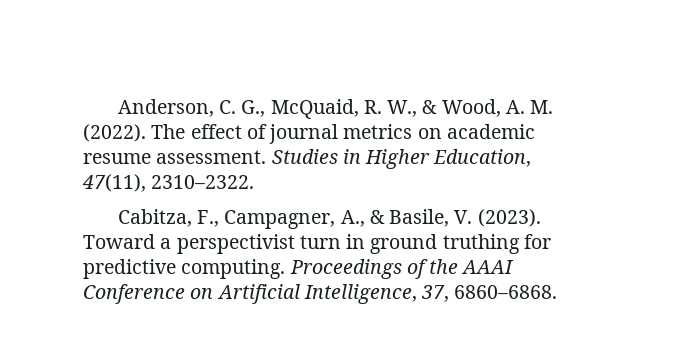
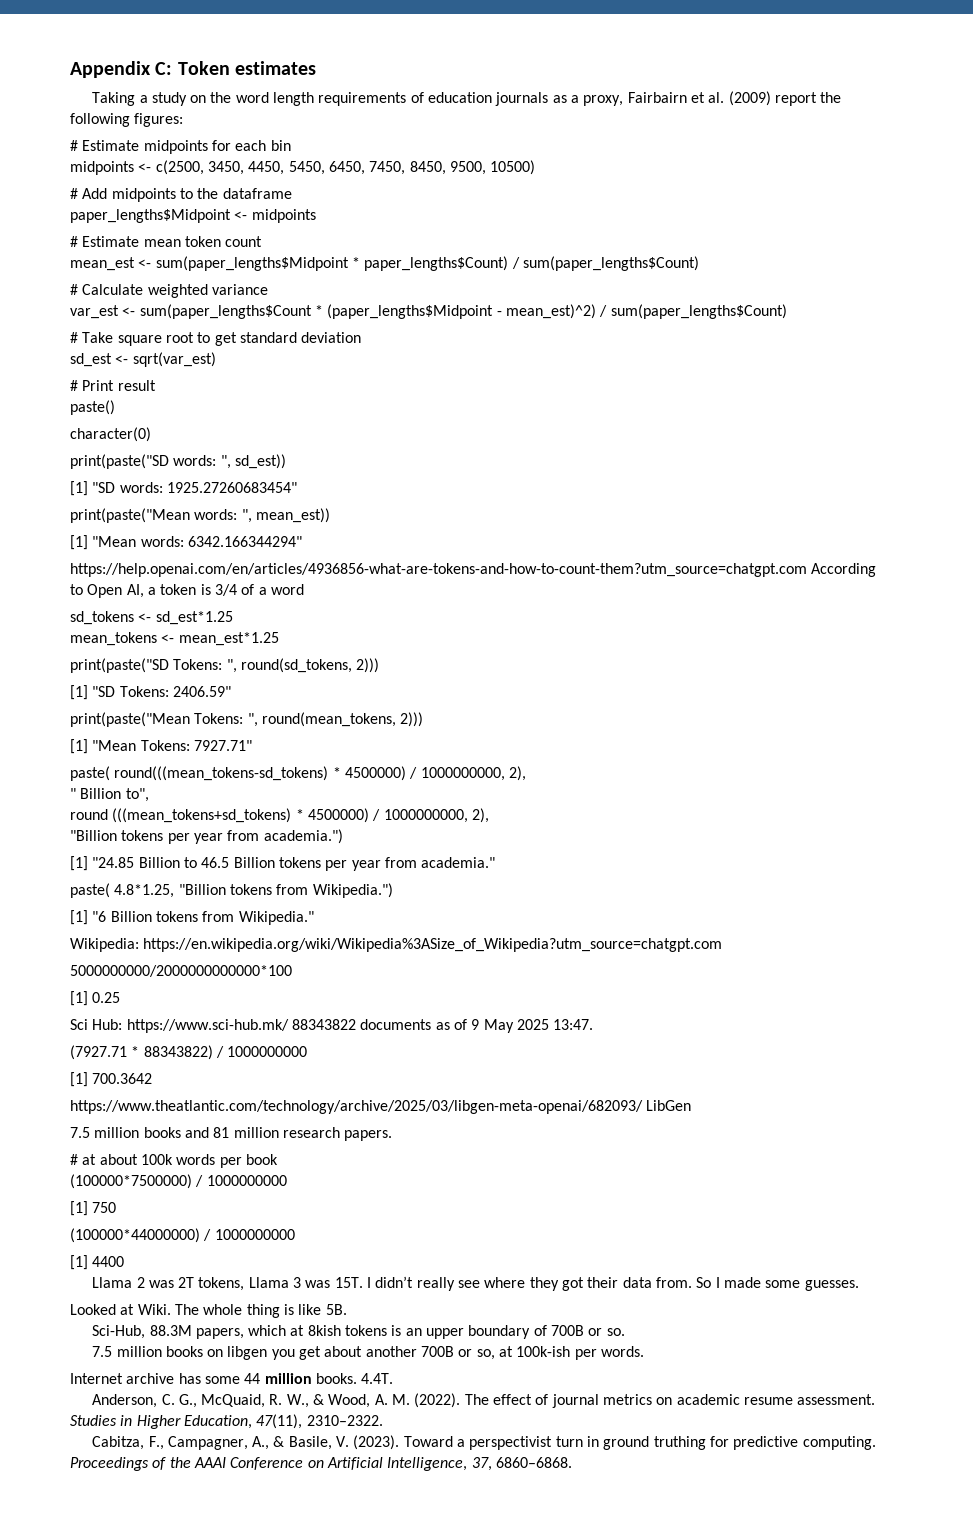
(117, 108) none -> [70,61,317,78] [92,91,842,106] [70,113,184,127] [70,140,291,154] [70,160,536,175] [70,188,292,202] [70,209,316,223] [70,236,263,247] [70,256,699,271] [70,284,268,298] [70,304,787,319] [70,332,362,346] [70,352,216,367] [70,380,156,391] [70,400,115,415] [70,427,151,442] [70,454,286,469] [70,481,297,496] [70,508,330,523] [70,535,302,550] [70,563,877,577] [70,584,304,598] [70,611,233,625] [70,632,279,646] [70,658,380,673] [70,685,231,700] [70,712,424,727] [70,739,252,754] [70,766,526,781] [70,788,149,802] [70,808,489,823] [70,829,343,844] [70,856,496,871] [70,883,393,898] [70,910,314,925] [70,938,723,952] [70,965,292,977] [70,991,121,1006] [70,1019,594,1033] [70,1045,308,1060] [70,1072,153,1087] [70,1100,692,1114] [70,1127,393,1141] [70,1154,278,1168] [70,1174,287,1189] [70,1201,117,1216] [70,1228,295,1243] [70,1255,125,1270] [92,1276,859,1291] [70,1304,347,1318] [92,1325,625,1339] [92,1346,645,1360] [70,1373,394,1384] Appendix C: Token estimates // Taking a study on the word length requirements of education journals as a proxy, Fairbairn et al. (2009) report the following figures: // # Estimate midpoints for each bin // midpoints <- c(2500, 3450, 4450, 5450, 6450, 7450, 8450, 9500, 10500) // # Add midpoints to the dataframe // paper_lengths$Midpoint <- midpoints // # Estimate mean token count // mean_est <- sum(paper_lengths$Midpoint * paper_lengths$Count) / sum(paper_lengths$Count) // # Calculate weighted variance // var_est <- sum(paper_lengths$Count * (paper_lengths$Midpoint - mean_est)^2) / sum(paper_lengths$Count) // # Take square root to get standard deviation // sd_est <- sqrt(var_est) // # Print result // paste() // character(0) // print(paste("SD words: ", sd_est)) // [1] "SD words: 1925.27260683454" // print(paste("Mean words: ", mean_est)) // [1] "Mean words: 6342.166344294" // https://help.openai.com/en/articles/4936856-what-are-tokens-and-how-to-count-them?utm_source=chatgpt.com According to Open AI, a token is 3/4 of a word // sd_tokens <- sd_est*1.25 // mean_tokens <- mean_est*1.25 // print(paste("SD Tokens: ", round(sd_tokens, 2))) // [1] "SD Tokens: 2406.59" // print(paste("Mean Tokens: ", round(mean_tokens, 2))) // [1] "Mean Tokens: 7927.71" // paste( round(((mean_tokens-sd_tokens) * 4500000) / 1000000000, 2), // " Billion to", // round (((mean_tokens+sd_tokens) * 4500000) / 1000000000, 2), // "Billion tokens per year from academia.") // [1] "24.85 Billion to 46.5 Billion tokens per year from academia." // paste( 4.8*1.25, "Billion tokens from Wikipedia.") // [1] "6 Billion tokens from Wikipedia." // Wikipedia: https://en.wikipedia.org/wiki/Wikipedia%3ASize_of_Wikipedia?utm_source=chatgpt.com // 5000000000/2000000000000*100 // [1] 0.25 // Sci Hub: https://www.sci-hub.mk/ 88343822 documents as of 9 May 2025 13:47. // (7927.71 * 88343822) / 1000000000 // [1] 700.3642 // https://www.theatlantic.com/technology/archive/2025/03/libgen-meta-openai/682093/ LibGen // 7.5 million books and 81 million research papers. // # at about 100k words per book // (100000*7500000) / 1000000000 // [1] 750 // (100000*44000000) / 1000000000 // [1] 4400 // Llama 2 was 2T tokens, Llama 3 was 15T. I didn’t really see where they got their data from. So I made some guesses. // Looked at Wiki. The whole thing is like 5B. // Sci-Hub, 88.3M papers, which at 8kish tokens is an upper boundary of 700B or so. // 7.5 million books on libgen you get about another 700B or so, at 100k-ish per words. // Internet archive has some 44 million books. 4.4T. //

